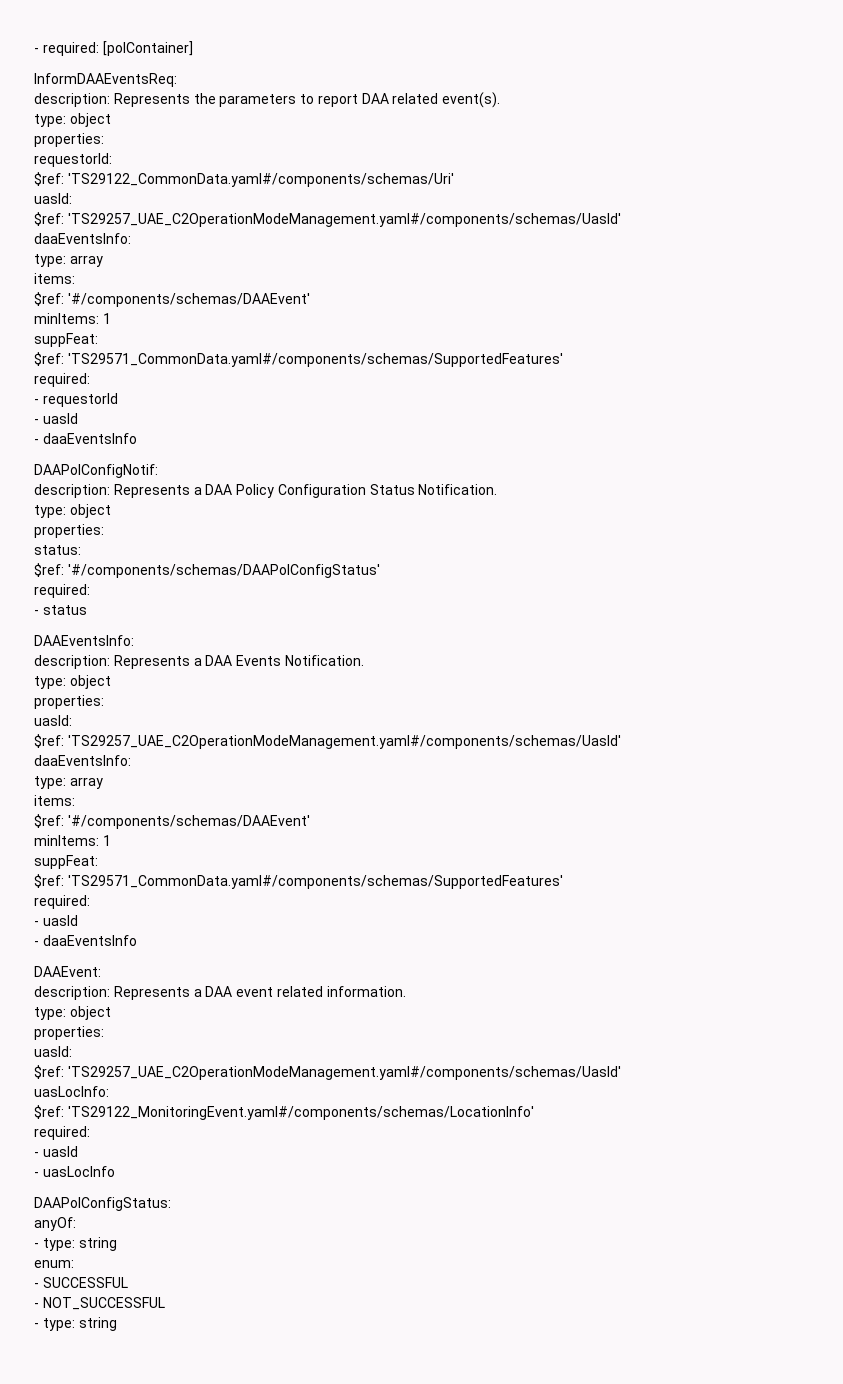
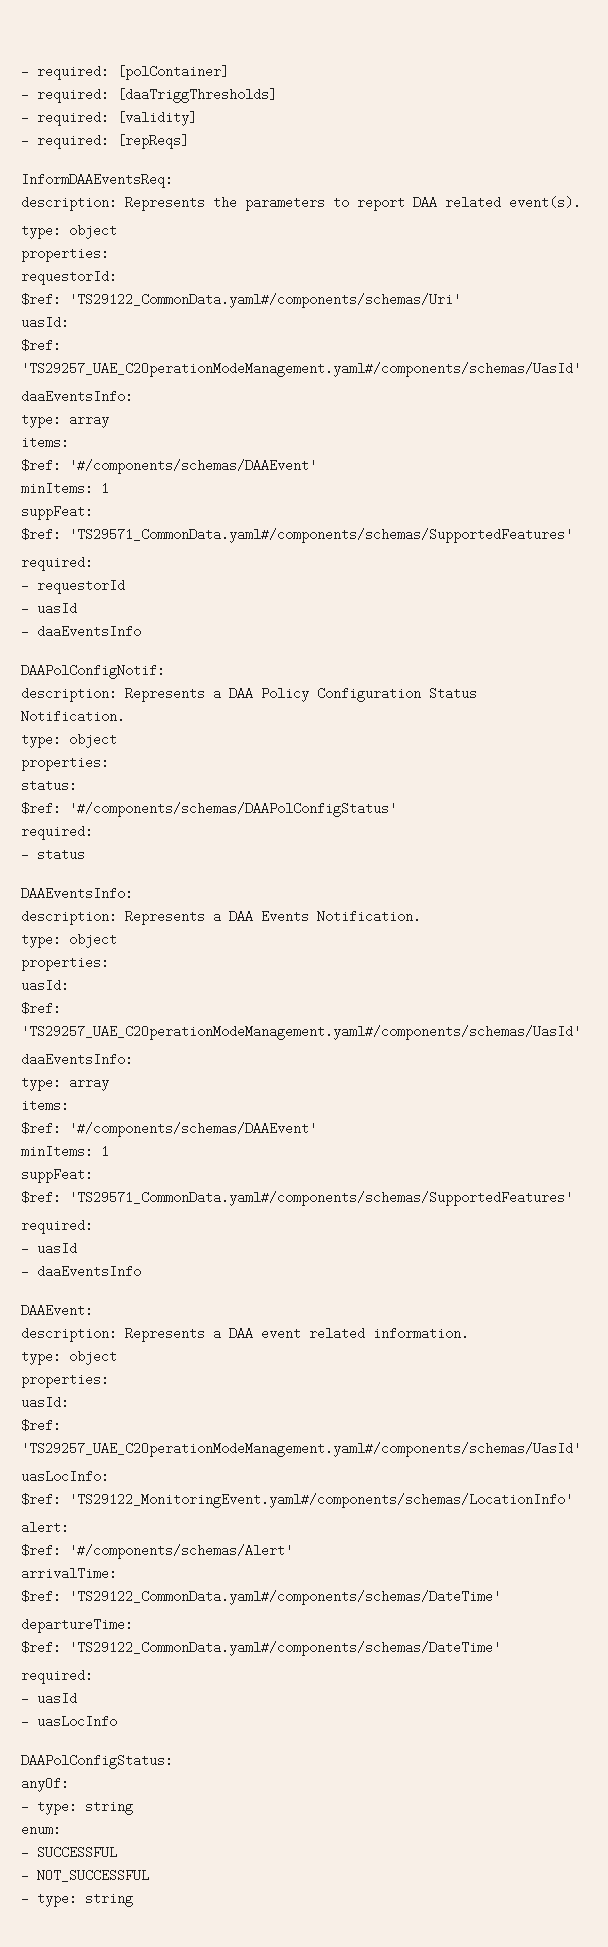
(193, 48) none -> [21,88,277,103] [21,111,197,126] [21,134,189,149] // - required: [daaTriggThresholds] // - required: [validity] // - required: [repReqs]
(534, 1113) none -> [21,1521,69,1534] [21,1544,293,1559] [21,1567,117,1580] [21,1590,501,1605] [21,1618,133,1633] [21,1641,501,1656] // alert: // $ref: '#/components/schemas/Alert' // arrivalTime: // $ref: 'TS29122_CommonData.yaml#/components/schemas/DateTime' // departureTime: // $ref: 'TS29122_CommonData.yaml#/components/schemas/DateTime'

